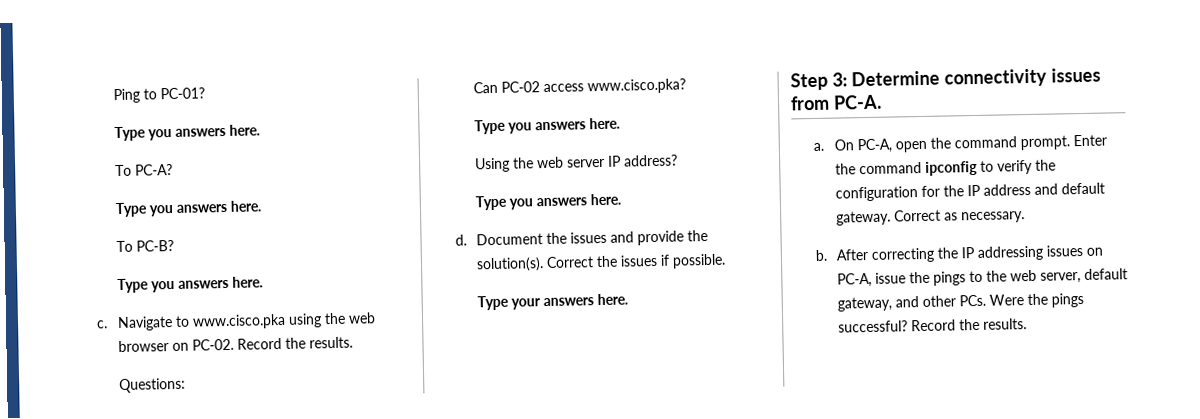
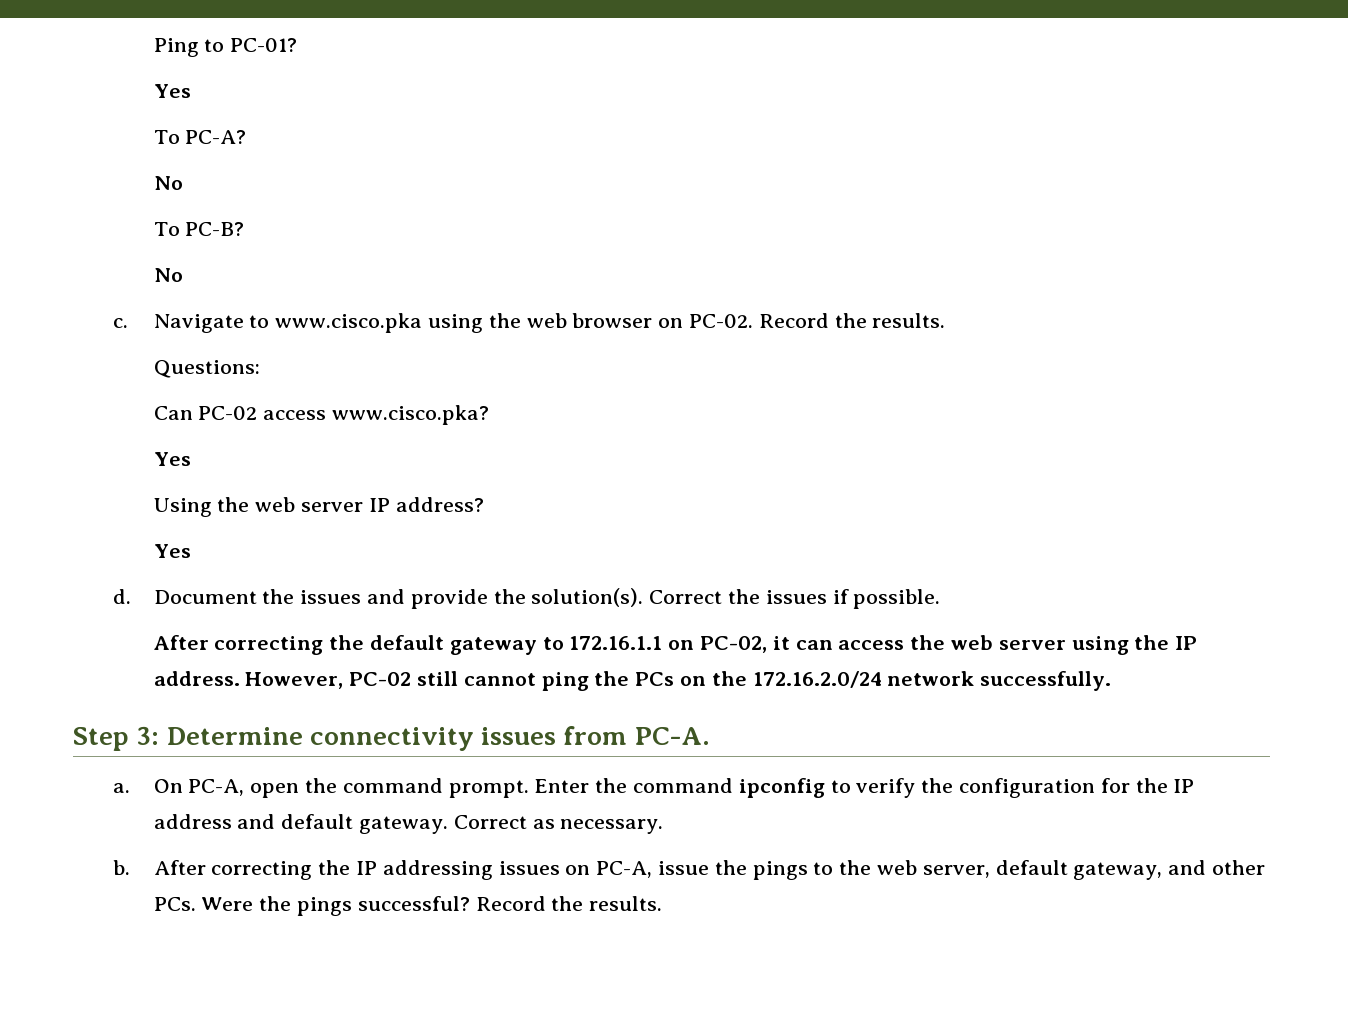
[114,124,261,142] [115,163,174,177] [115,200,262,218] [116,239,175,253] [117,276,264,294] Type you answers here. // To PC-A? // Type you answers here. // To PC-B? // Type you answers here. -> [153,84,191,98] [153,130,247,144] [153,176,183,190] [153,222,245,236] [153,268,183,282] Yes // To PC-A? // No // To PC-B? // No
[474,117,621,135] Type you answers here. -> [153,452,191,466] Yes
[475,193,622,211] Type you answers here. -> [153,544,191,558] Yes
[477,293,629,311] Type your answers here. -> [153,635,1198,655] [153,671,1112,691] After correcting the default gateway to 172.16.1.1 on PC-02, it can access the web server using the IP address. However, PC-02 still cannot ping the PCs on the 172.16.2.0/24 network successfully.

